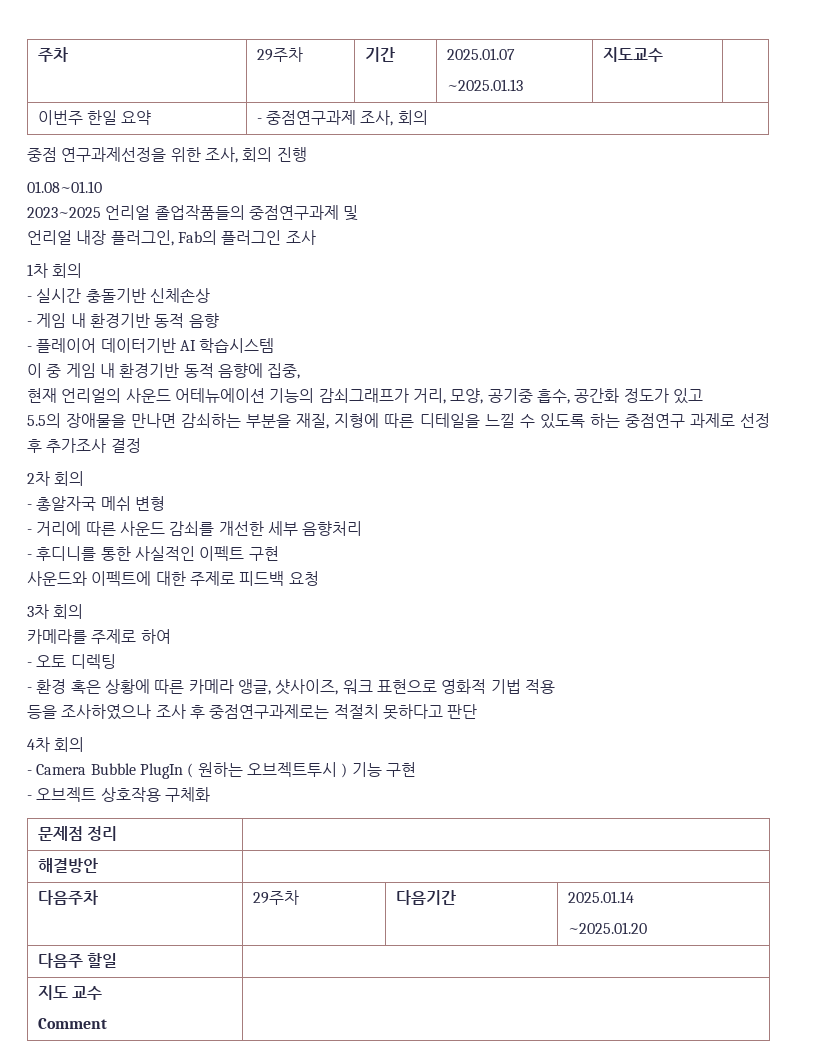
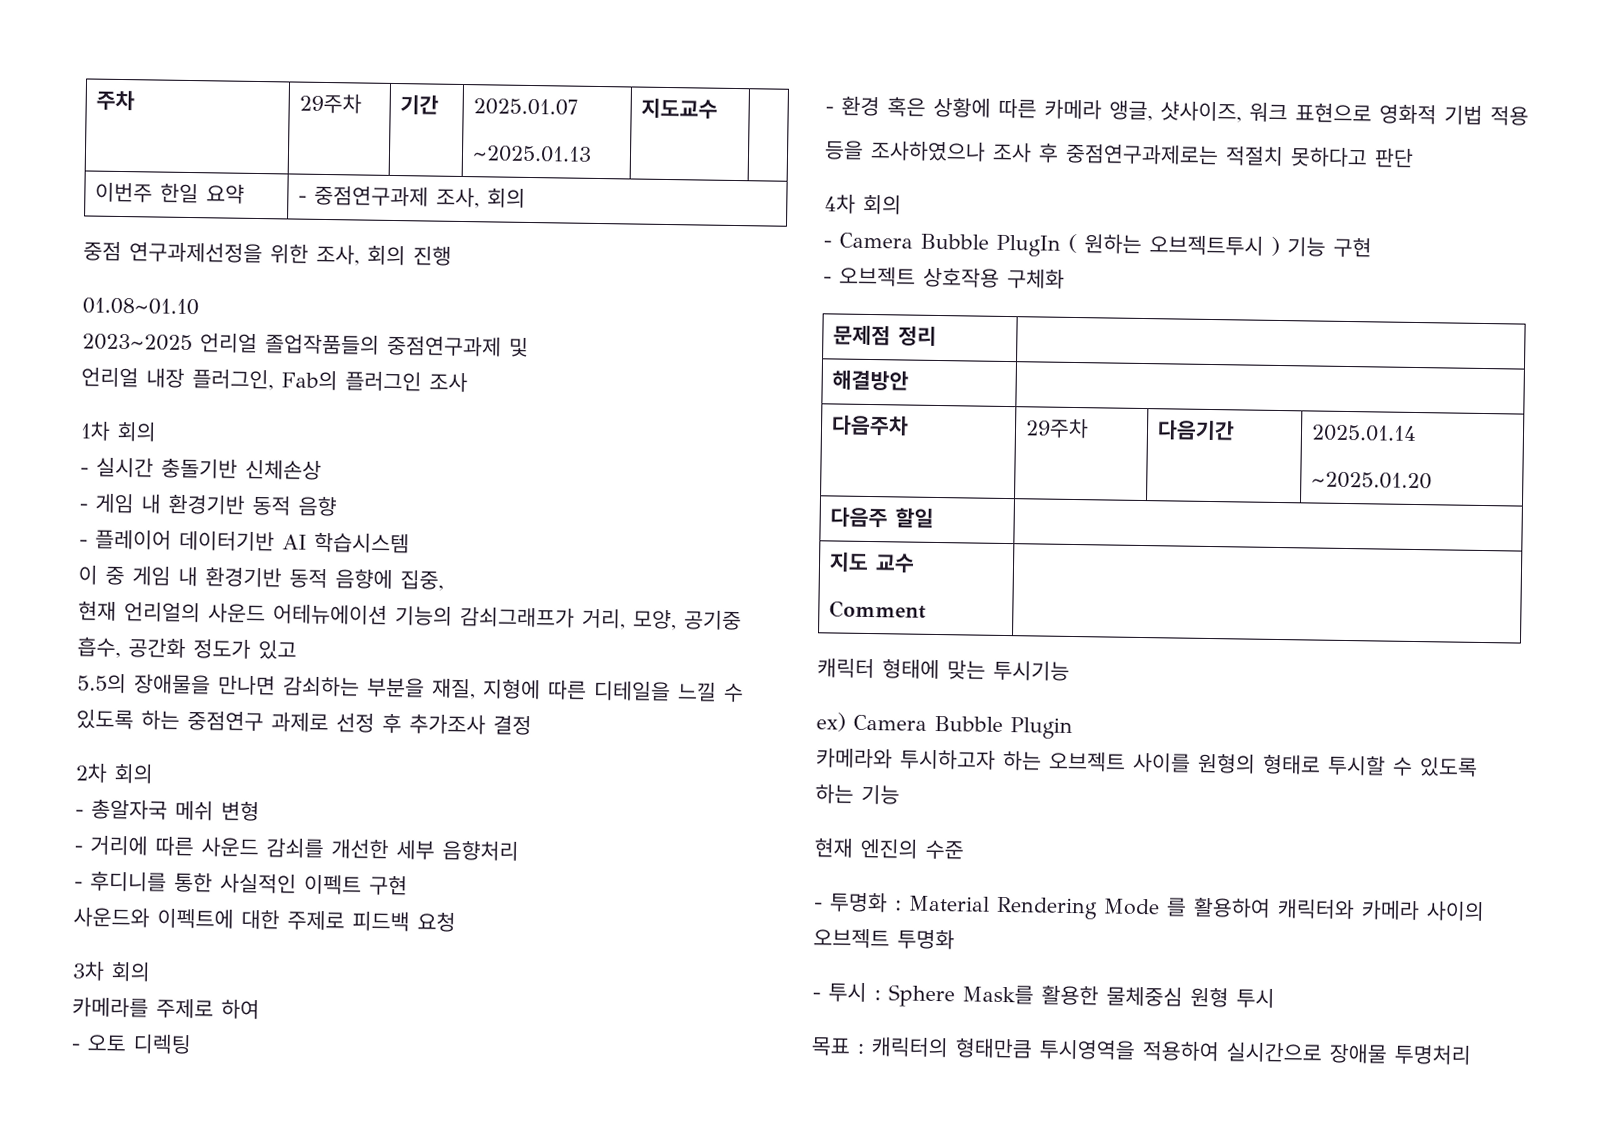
(107, 1023) none -> [817,658,1070,681] [816,712,1073,740] [816,748,1478,777] [815,784,900,805] [814,838,964,860] [813,892,1485,922] [813,928,955,950] [812,982,1275,1008] [811,1036,1472,1065] // 캐릭터 형태에 맞는 투시기능 // ex) Camera Bubble Plugin // 카메라와 투시하고자 하는 오브젝트 사이를 원형의 형태로 투시할 수 있도록 하는 기능 // 현재 엔진의 수준 // - 투명화 : Material Rendering Mode 를 활용하여 캐릭터와 카메라 사이의 오브젝트 투명화 // - 투시 : Sphere Mask를 활용한 물체중심 원형 투시 // 목표 : 캐릭터의 형태만큼 투시영역을 적용하여 실시간으로 장애물 투명처리

